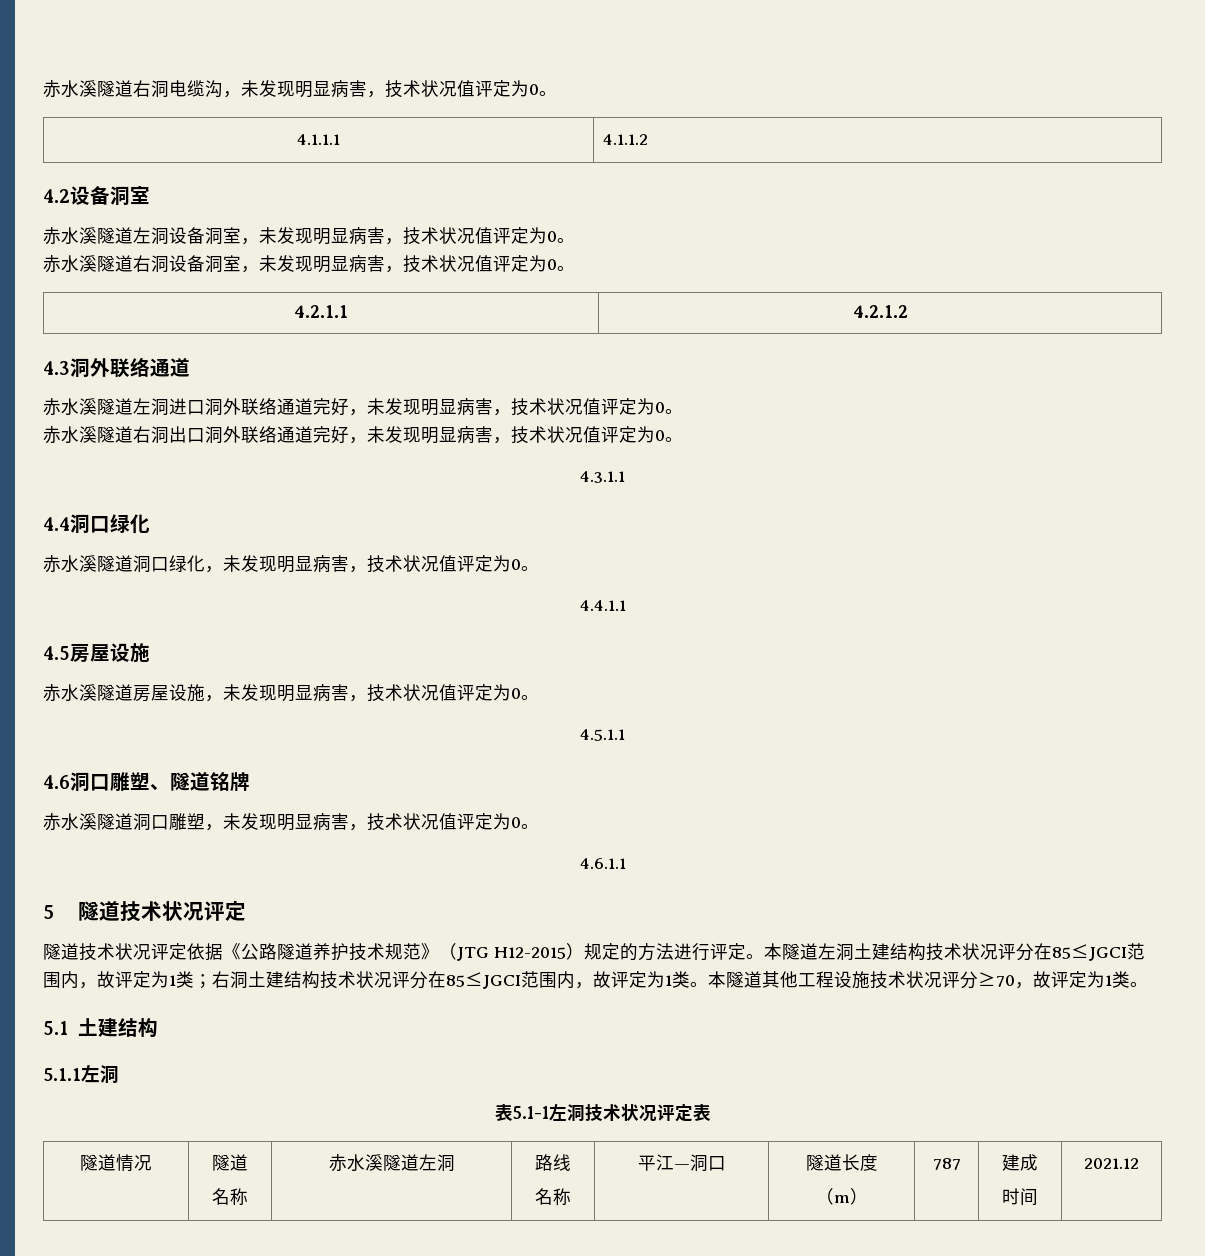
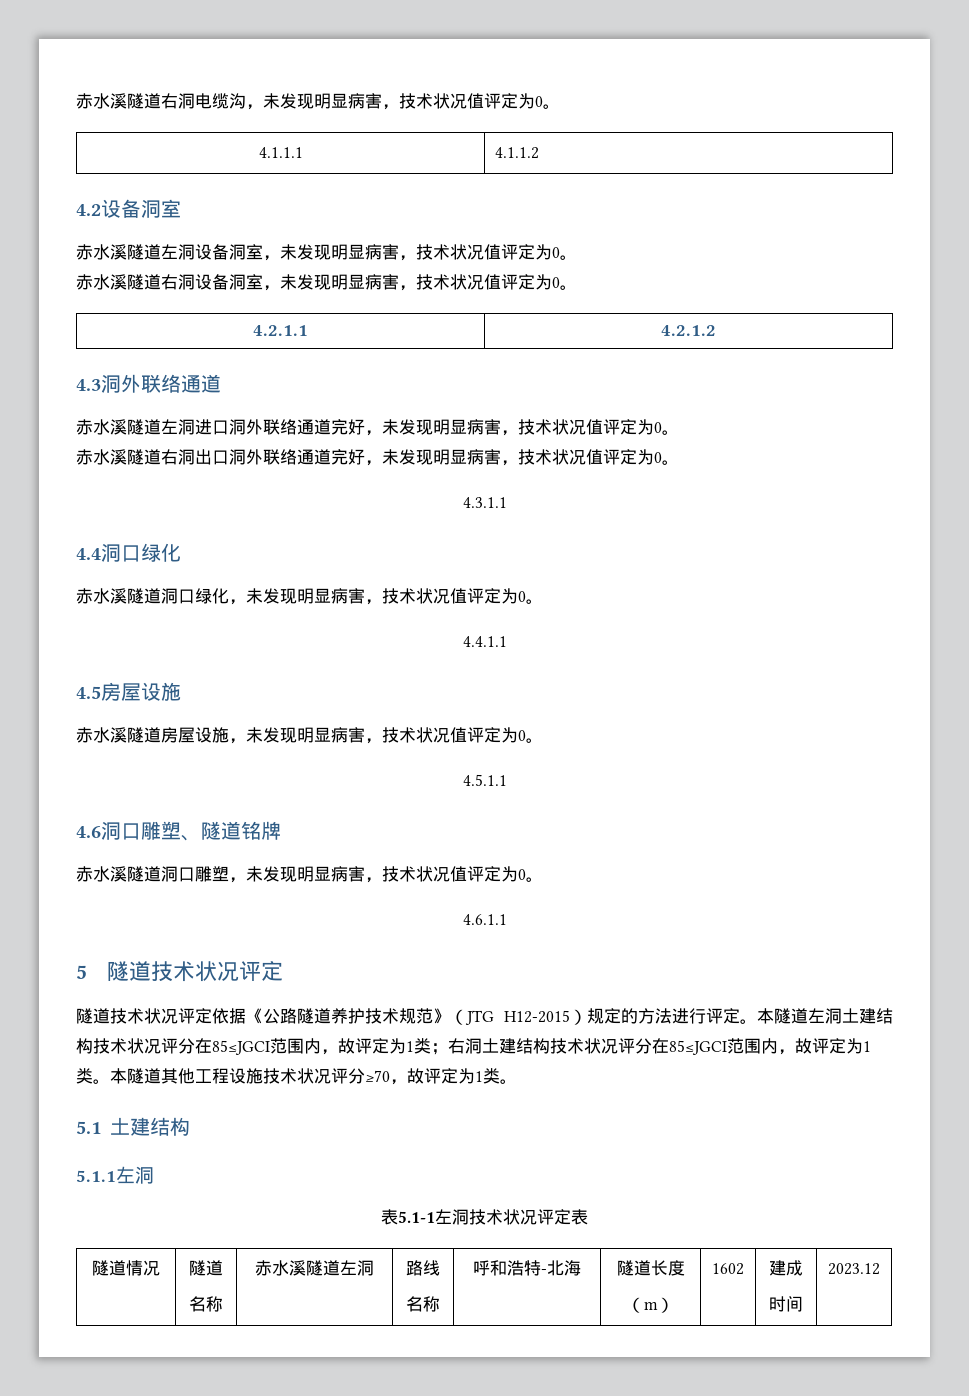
[637,1154,726,1171] 平江—洞口 -> [473,1260,581,1276] 呼和浩特-北海
[932,1158,961,1170] 787 -> [712,1263,744,1275] 1602
[1084,1158,1139,1169] 2021.12 -> [828,1263,880,1275] 2023.12

